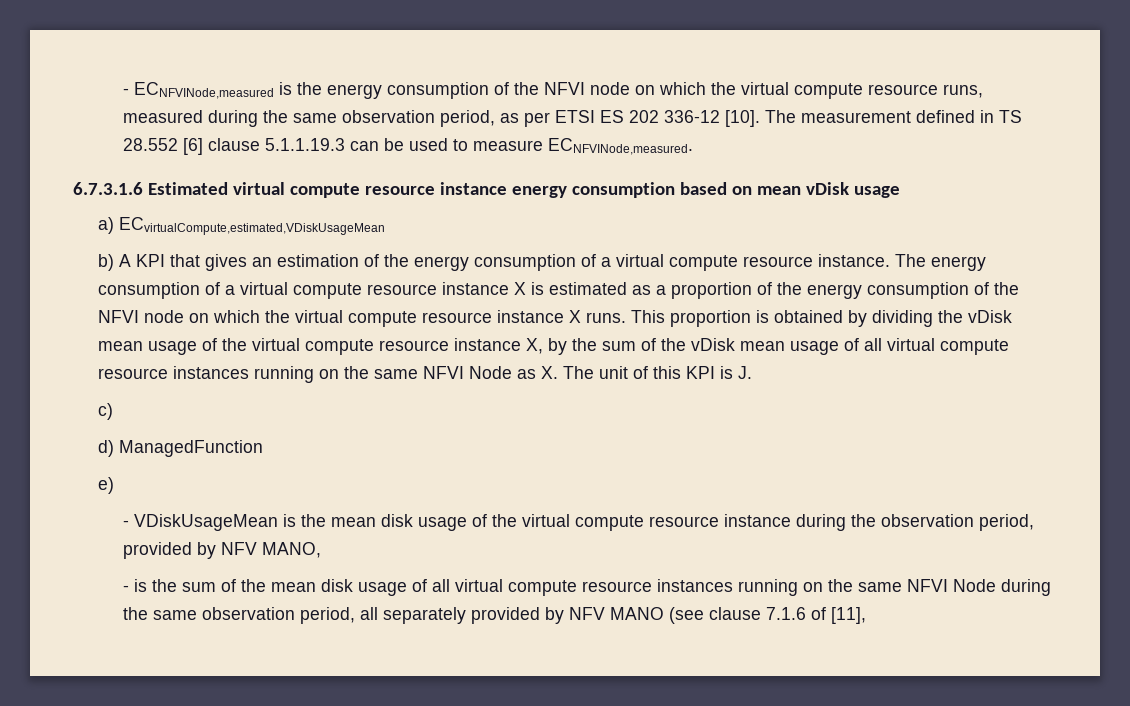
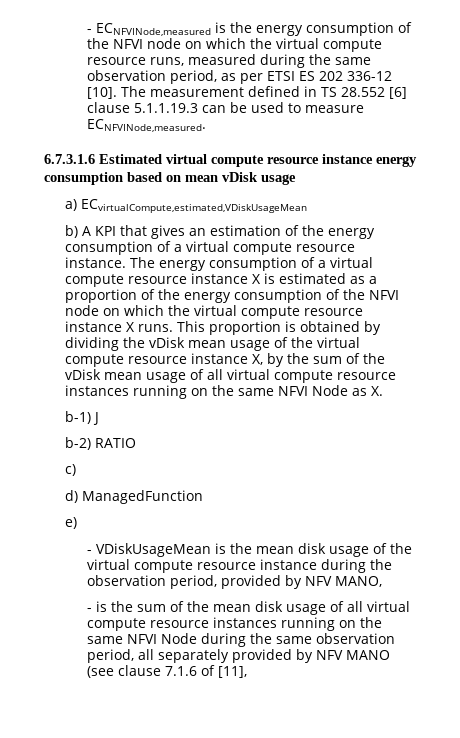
[563,366,753,379] The unit of this KPI is J. -> [65,411,100,425] [65,437,137,450] // b-1) J // b-2) RATIO

